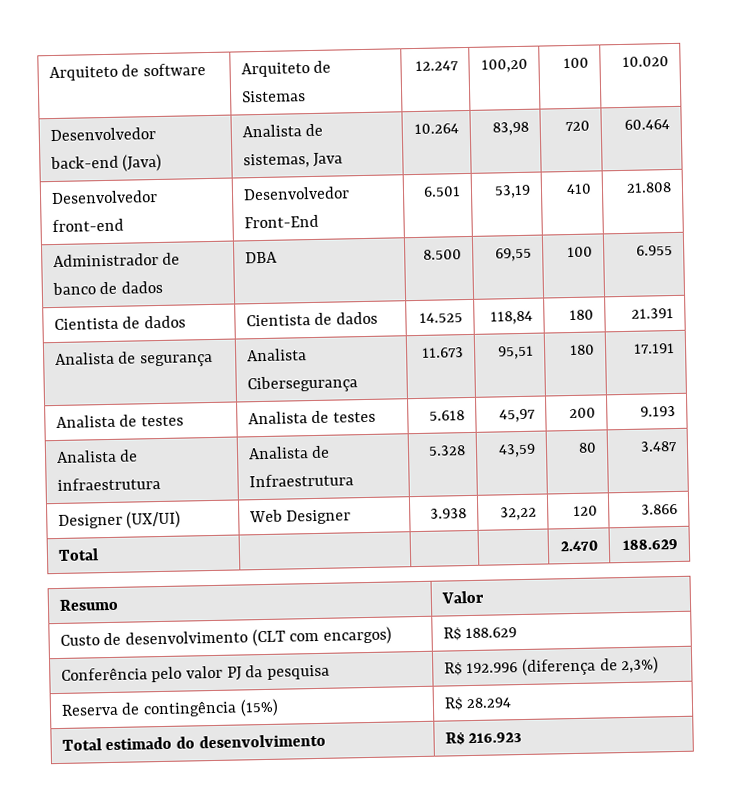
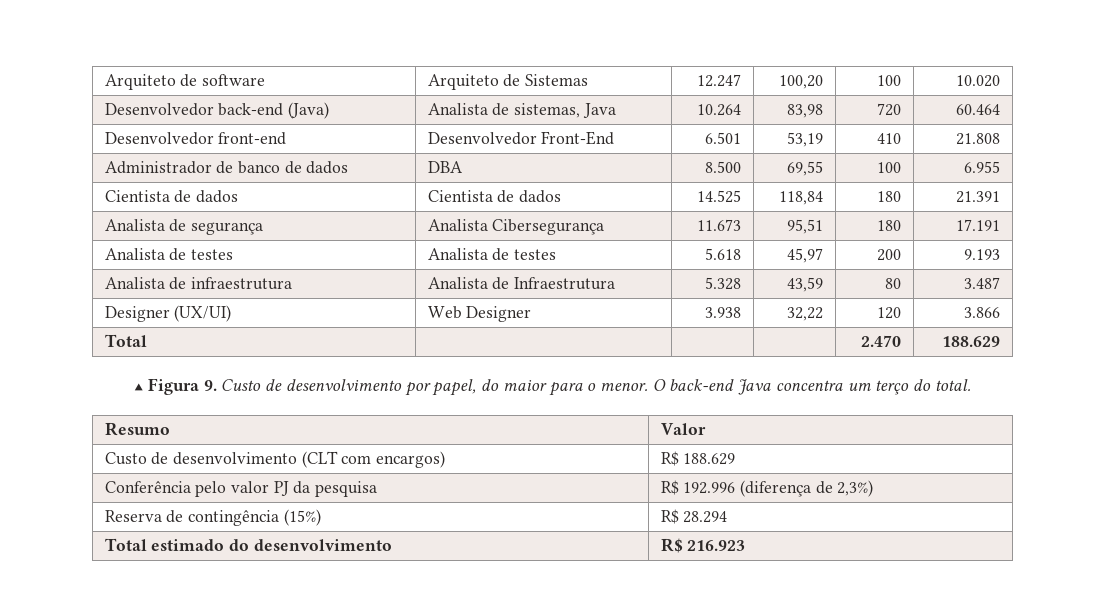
(679, 544) none -> [134,378,971,396] // ▲ Figura 9. Custo de desenvolvimento por papel, do maior para o menor. O back-end Java concentra um terço do total.

